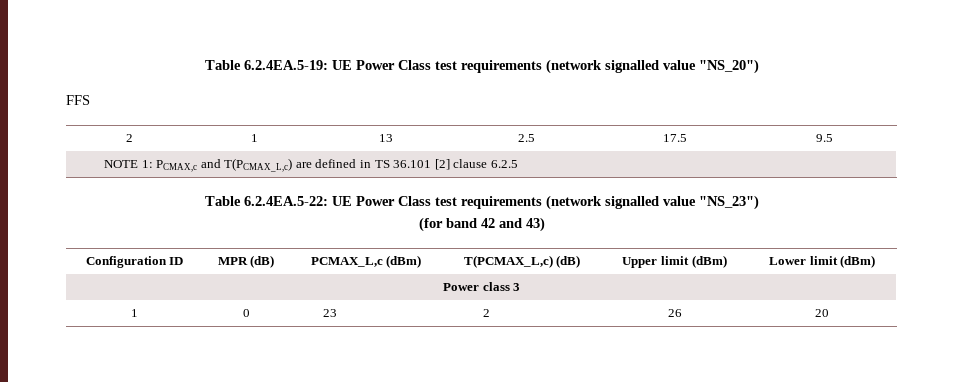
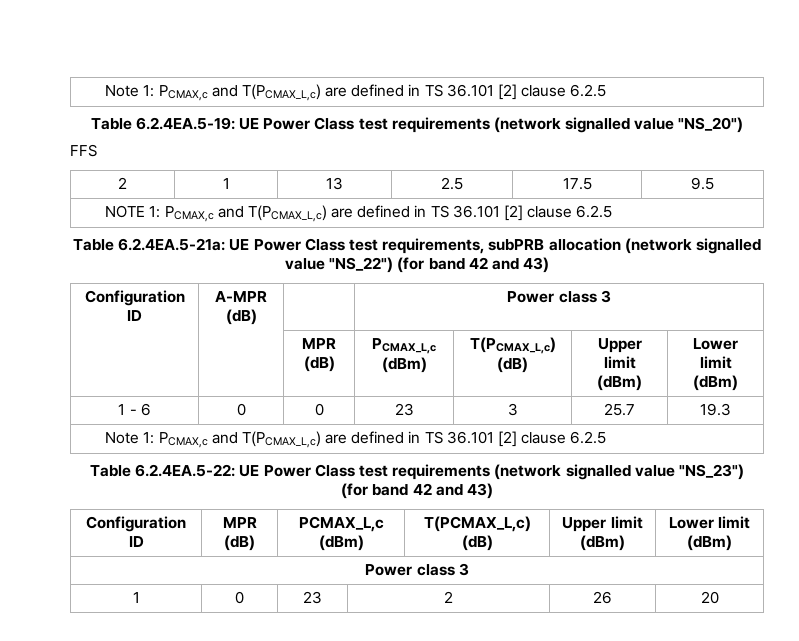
(204, 65) none -> [105,84,607,101] Note 1: PCMAX,c and T(PCMAX_L,c) are defined in TS 36.101 [2] clause 6.2.5 //
(518, 164) none -> [73,238,761,254] [284,257,550,273] [84,290,185,306] [127,310,142,321] [215,291,267,302] [225,309,257,325] [507,290,611,303] [302,338,336,349] [303,356,335,372] [372,338,436,354] [381,357,427,373] [469,337,556,354] [497,357,528,373] [597,338,642,353] [603,356,636,369] [597,375,642,391] [693,338,738,350] [699,356,732,369] [693,375,738,391] [118,403,151,416] [236,403,246,416] [314,403,324,416] [394,403,414,416] [507,403,518,416] [604,403,635,416] [700,403,731,416] [105,431,607,448] // Table 6.2.4EA.5-21a: UE Power Class test requirements, subPRB allocation (network signalled value "NS_22") (for band 42 and 43) // Configuration ID | A-MPR (dB) | | Power class 3 // | | MPR (dB) | PCMAX_L,c (dBm) | T(PCMAX_L,c) (dB) | Upper limit (dBm) | Lower limit (dBm) // 1 - 6 | 0 | 0 | 23 | 3 | 25.7 | 19.3 // Note 1: PCMAX,c and T(PCMAX_L,c) are defined in TS 36.101 [2] clause 6.2.5

